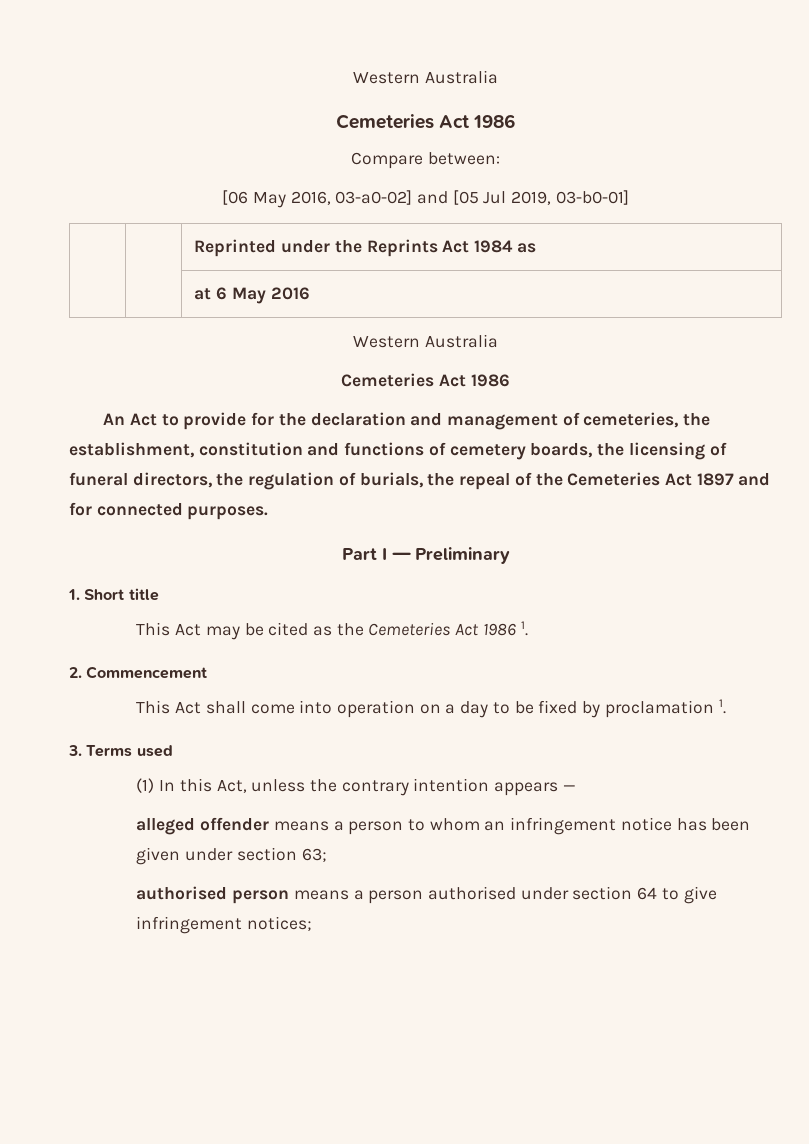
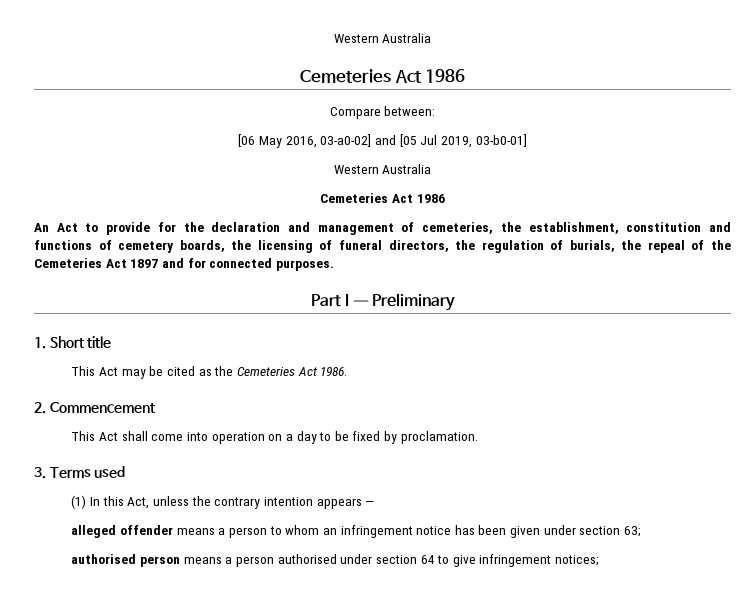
[194,239,536,257] [194,287,310,304] // | | Reprinted under the Reprints Act 1984 as // | | at 6 May 2016 -> (527, 140) none
[482,621,528,636] 1986 1. -> [320,367,348,376] 1986.
[604,699,726,718] proclamation 1. -> [400,431,478,444] proclamation.

